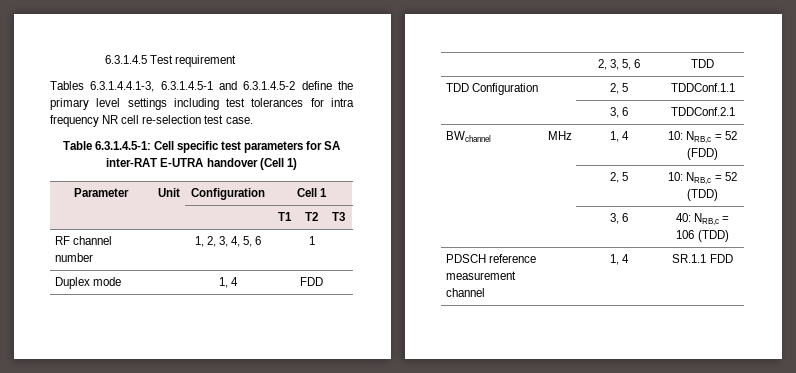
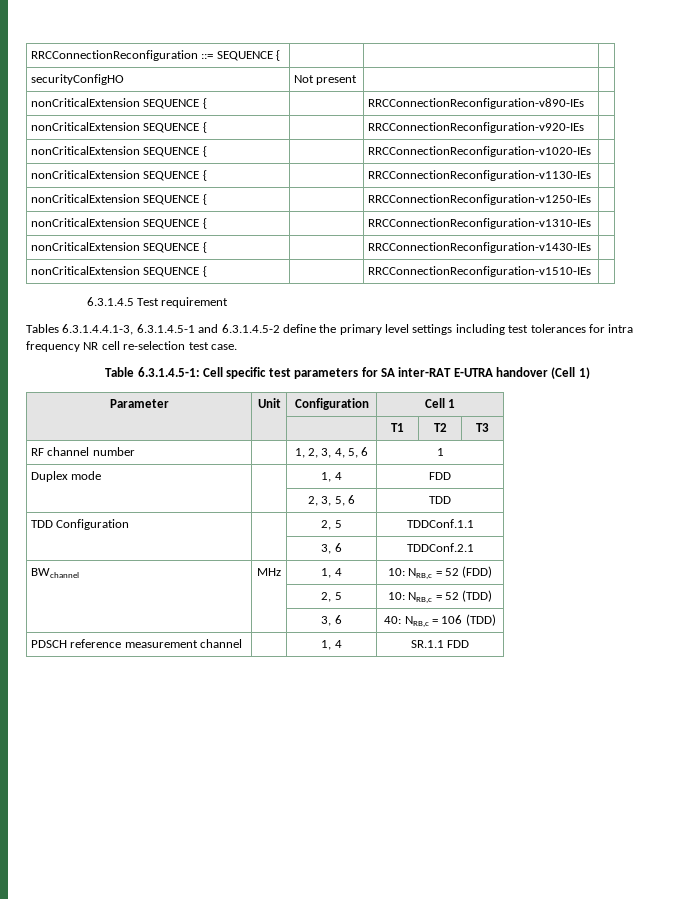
(105, 59) none -> [31,50,281,61] [31,74,125,85] [294,75,358,85] [31,98,207,109] [368,98,585,109] [31,122,207,133] [368,122,585,133] [31,146,207,157] [368,146,592,157] [31,170,207,181] [368,170,592,181] [31,194,207,205] [368,194,592,205] [31,218,207,229] [368,218,592,229] [31,242,207,253] [368,242,592,253] [31,266,207,277] [368,266,592,277] RRCConnectionReconfiguration ::= SEQUENCE { | | | // securityConfigHO | Not present | | // nonCriticalExtension SEQUENCE { | | RRCConnectionReconfiguration-v890-IEs | // nonCriticalExtension SEQUENCE { | | RRCConnectionReconfiguration-v920-IEs | // nonCriticalExtension SEQUENCE { | | RRCConnectionReconfiguration-v1020-IEs | // nonCriticalExtension SEQUENCE { | | RRCConnectionReconfiguration-v1130-IEs | // nonCriticalExtension SEQUENCE { | | RRCConnectionReconfiguration-v1250-IEs | // nonCriticalExtension SEQUENCE { | | RRCConnectionReconfiguration-v1310-IEs | // nonCriticalExtension SEQUENCE { | | RRCConnectionReconfiguration-v1430-IEs | // nonCriticalExtension SEQUENCE { | | RRCConnectionReconfiguration-v1510-IEs | //

